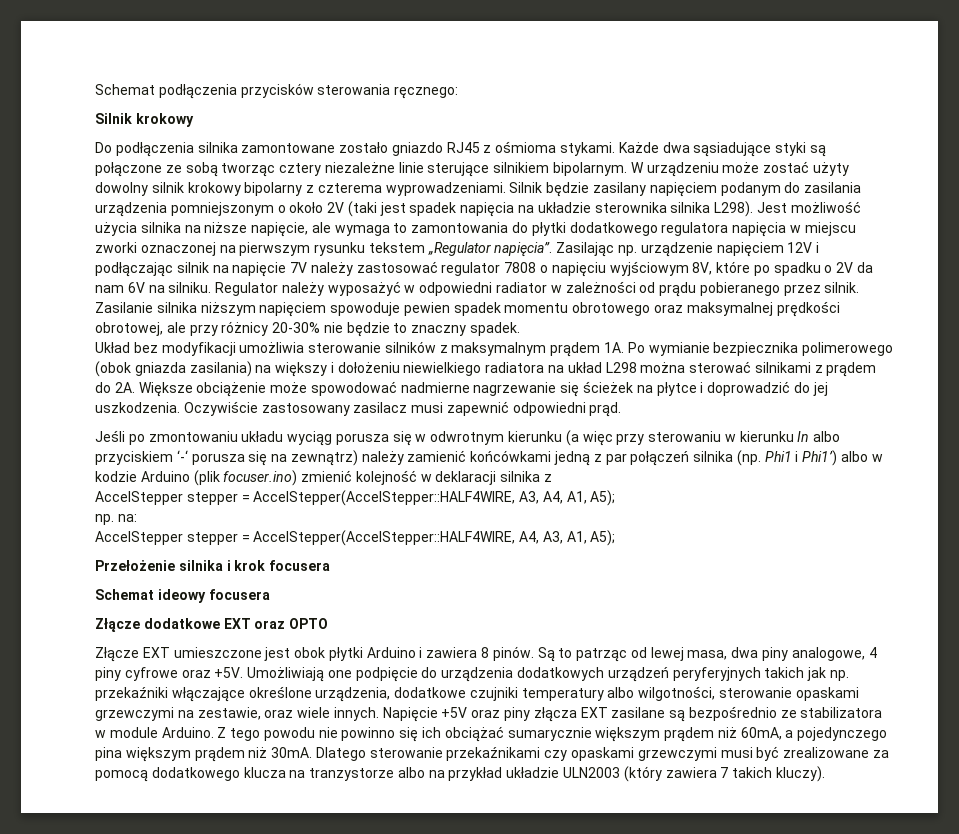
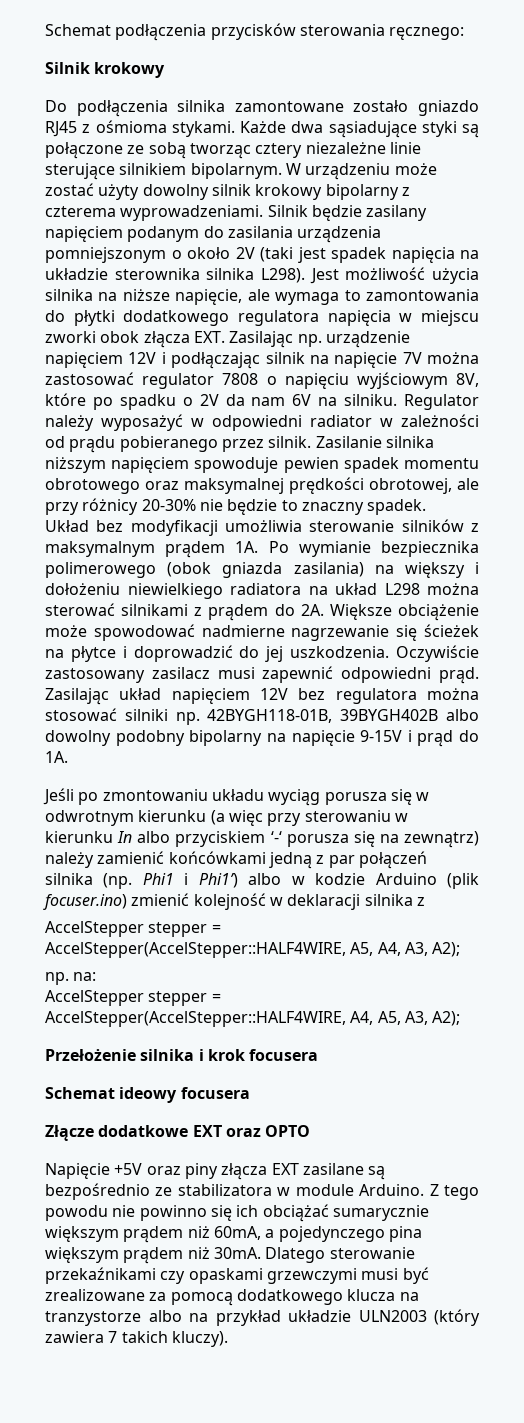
[140,242,553,257] oznaczonej na pierwszym rysunku tekstem „Regulator napięcia”. -> [100,331,225,348] obok złącza EXT.
[310,262,353,276] należy -> [427,352,479,364] można
(622, 409) none -> [45,688,479,705] [45,708,480,725] [45,730,479,747] [45,751,68,763] Zasilając układ napięciem 12V bez regulatora można stosować silniki np. 42BYGH118-01B, 39BYGH402B albo dowolny podobny bipolarny na napięcie 9-15V i prąd do 1A.
[519,490,616,506] A3, A4, A1, A5); -> [350,942,461,957] A5, A4, A3, A2);
[542,530,616,546] A3, A1, A5); -> [377,1011,461,1026] A5, A3, A2);
[95,646,877,662] [95,667,849,682] [95,686,859,702] [95,707,379,721] Złącze EXT umieszczone jest obok płytki Arduino i zawiera 8 pinów. Są to patrząc od lewej masa, dwa piny analogowe, 4 piny cyfrowe oraz +5V. Umożliwiają one podpięcie do urządzenia dodatkowych urządzeń peryferyjnych takich jak np. przekaźniki włączające określone urządzenia, dodatkowe czujniki temperatury albo wilgotności, sterowanie opaskami grzewczymi na zestawie, oraz wiele innych. -> (311, 1131) none

